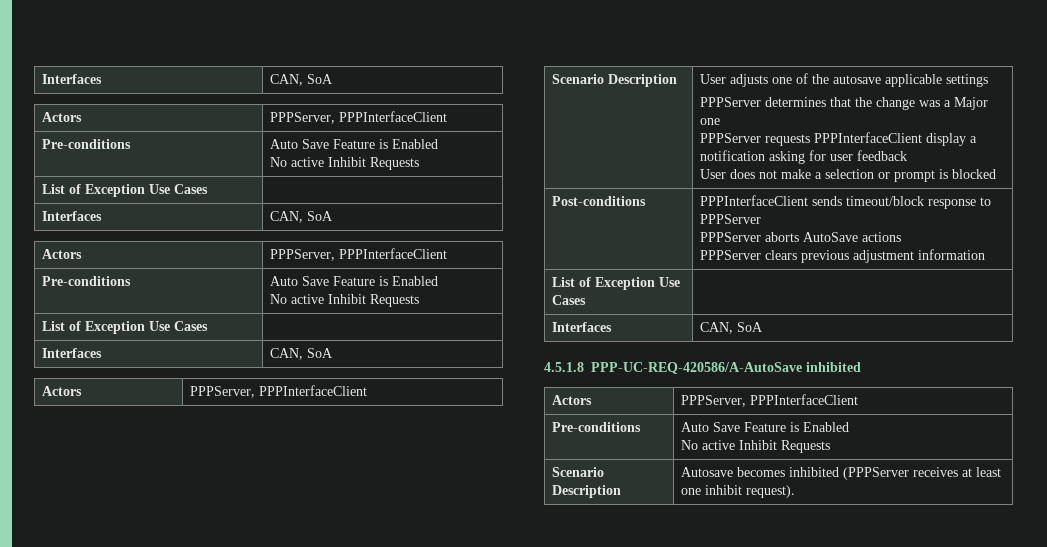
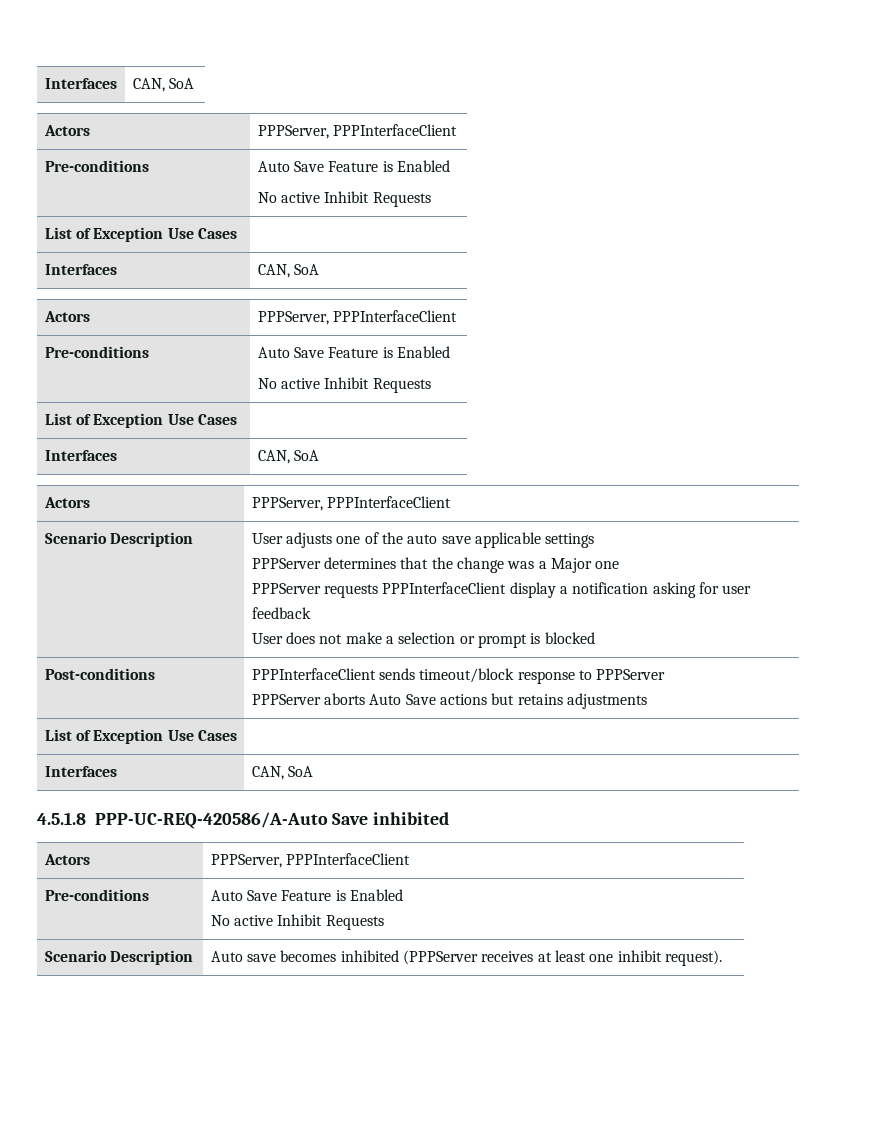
[833,75,882,84] autosave -> [407,534,471,544] auto save
[803,232,859,242] AutoSave -> [369,694,436,705] Auto Save
[700,249,986,263] // PPPServer clears previous adjustment information -> [491,693,647,709] but retains adjustments
[591,362,802,374] PPP-UC-REQ-420586/A-AutoSave -> [94,812,369,829] PPP-UC-REQ-420586/A-Auto Save
[681,467,734,477] Autosave -> [210,951,277,962] Auto save

